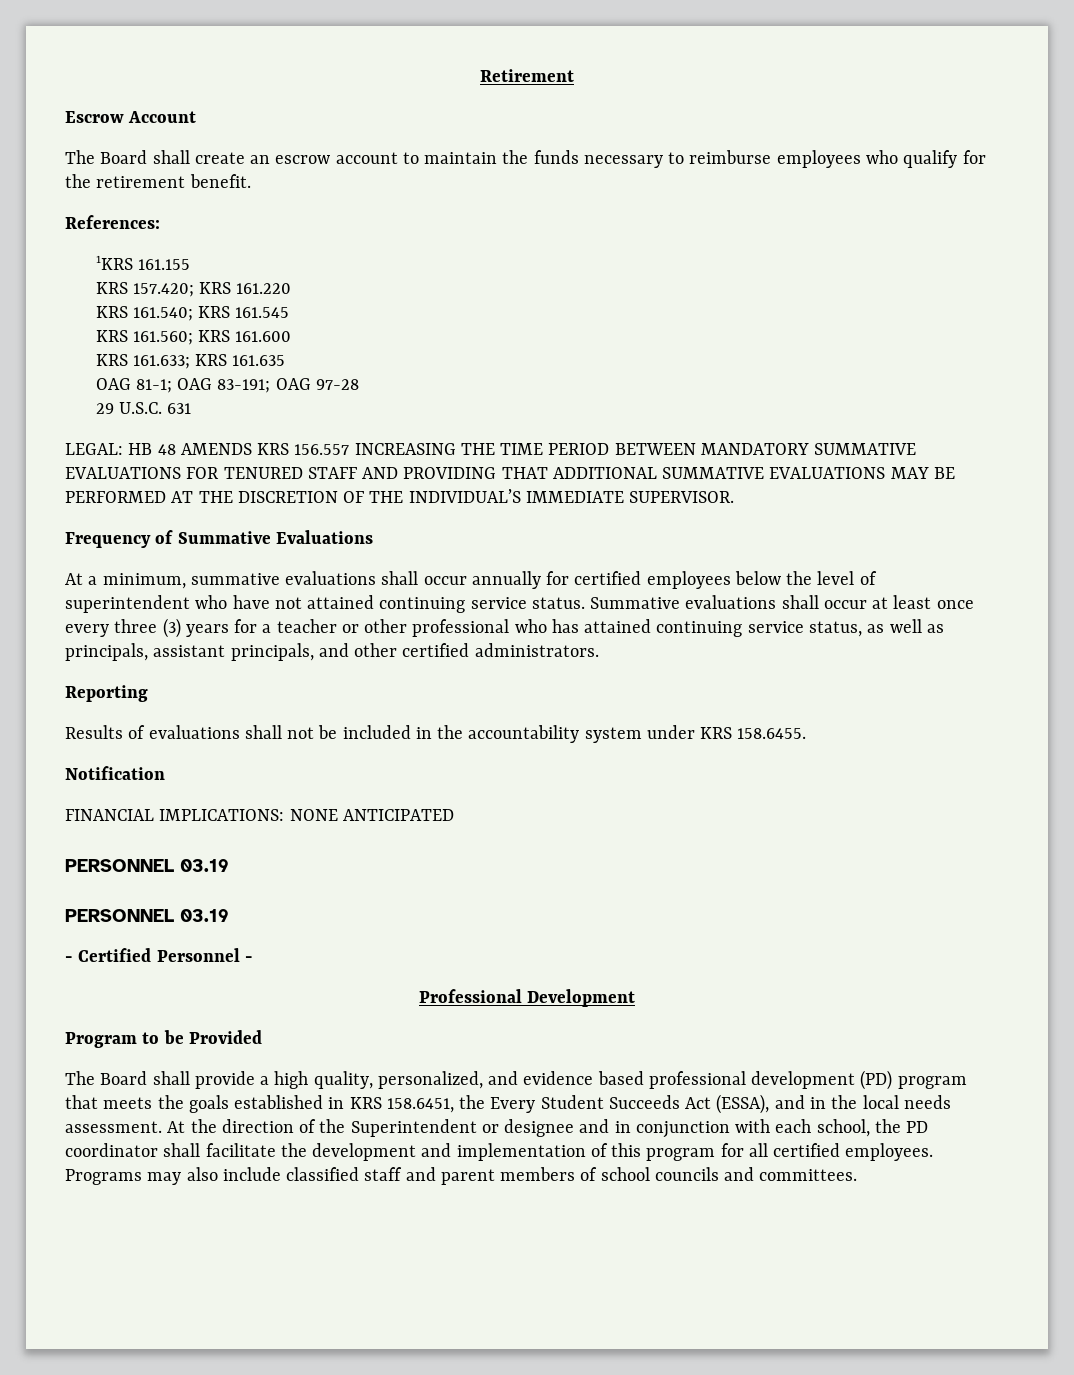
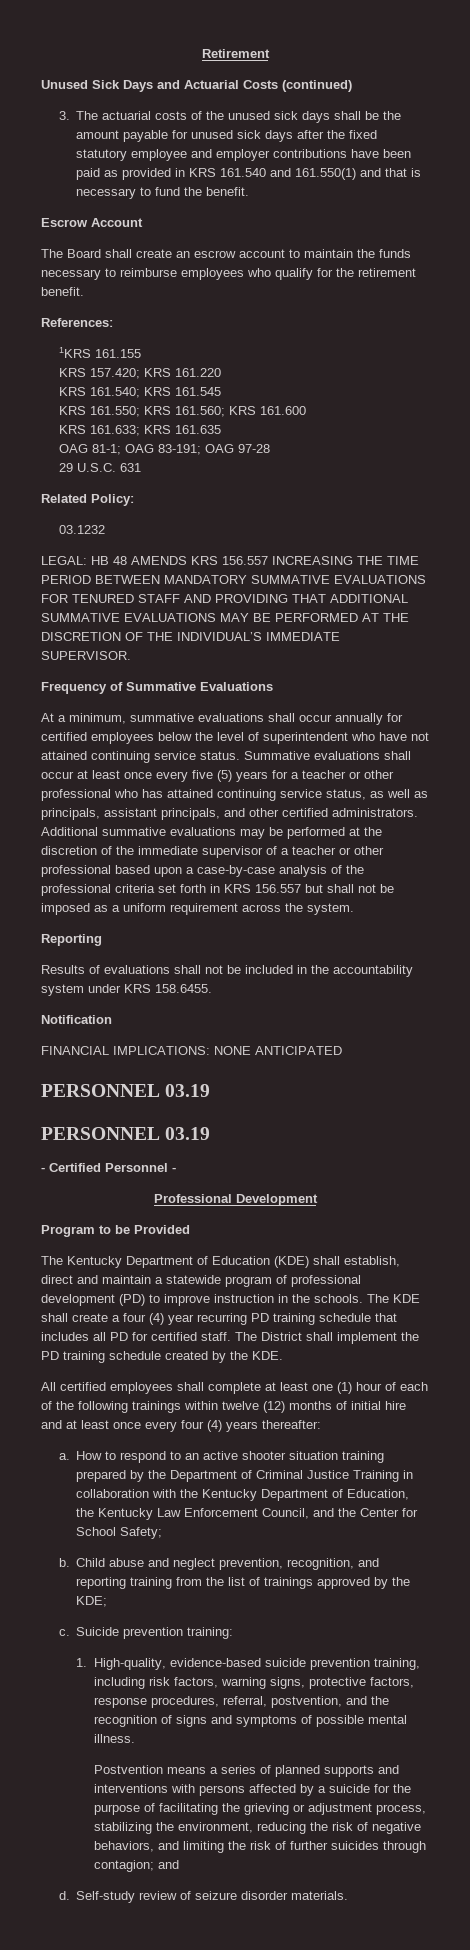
(574, 75) none -> [41,80,352,92] [58,111,402,123] [76,130,378,142] [76,149,412,161] [76,168,422,180] [76,187,250,199] // Unused Sick Days and Actuarial Costs (continued) // 3. The actuarial costs of the unused sick days shall be the amount payable for unused sick days after the fixed statutory employee and employer contributions have been paid as provided in KRS 161.540 and 161.550(1) and that is necessary to fund the benefit.
(128, 336) none -> [89,406,171,417] 161.550; KRS
(192, 408) none -> [41,494,134,506] [58,525,105,534] // Related Policy: // 03.1232
[114,618,181,638] three (3) -> [192,770,232,782] five (5)
(599, 650) none -> [41,827,382,839] [41,846,384,858] [41,865,364,877] [41,884,394,896] [41,903,354,915] Additional summative evaluations may be performed at the discretion of the immediate supervisor of a teacher or other professional based upon a case-by-case analysis of the professional criteria set forth in KRS 156.557 but shall not be imposed as a uniform requirement across the system.
[100,1070,967,1090] [65,1094,951,1114] [65,1119,929,1138] [65,1143,934,1161] [65,1167,858,1185] Board shall provide a high quality, personalized, and evidence based professional development (PD) program that meets the goals established in KRS 158.6451, the Every Student Succeeds Act (ESSA), and in the local needs assessment. At the direction of the Superintendent or designee and in conjunction with each school, the PD coordinator shall facilitate the development and implementation of this program for all certified employees. Programs may also include classified staff and parent members of school councils and committees. -> [67,1256,400,1268] [41,1275,361,1287] [41,1294,420,1306] [41,1313,397,1325] [41,1332,419,1344] [41,1351,283,1363] [41,1382,428,1394] [41,1401,406,1413] [41,1420,321,1432] [58,1451,385,1463] [76,1470,414,1482] [76,1489,410,1501] [76,1508,419,1520] [76,1527,163,1539] [58,1558,380,1570] [76,1577,411,1589] [76,1596,108,1607] [58,1627,234,1639] [76,1658,420,1670] [93,1677,414,1689] [93,1696,389,1708] [93,1715,407,1727] [93,1734,135,1743] [93,1765,399,1777] [93,1784,411,1796] [93,1803,426,1815] [93,1822,421,1834] [93,1841,426,1853] [93,1860,179,1872] [58,1891,349,1903] Kentucky Department of Education (KDE) shall establish, direct and maintain a statewide program of professional development (PD) to improve instruction in the schools. The KDE shall create a four (4) year recurring PD training schedule that includes all PD for certified staff. The District shall implement the PD training schedule created by the KDE. // All certified employees shall complete at least one (1) hour of each of the following trainings within twelve (12) months of initial hire and at least once every four (4) years thereafter: // a. How to respond to an active shooter situation training prepared by the Department of Criminal Justice Training in collaboration with the Kentucky Department of Education, the Kentucky Law Enforcement Council, and the Center for School Safety; // b. Child abuse and neglect prevention, recognition, and reporting training from the list of trainings approved by the KDE; // c. Suicide prevention training: // 1. High-quality, evidence-based suicide prevention training, including risk factors, warning signs, protective factors, response procedures, referral, postvention, and the recognition of signs and symptoms of possible mental illness. // Postvention means a series of planned supports and interventions with persons affected by a suicide for the purpose of facilitating the grieving or adjustment process, stabilizing the environment, reducing the risk of negative behaviors, and limiting the risk of further suicides through contagion; and // d. Self-study review of seizure disorder materials.

